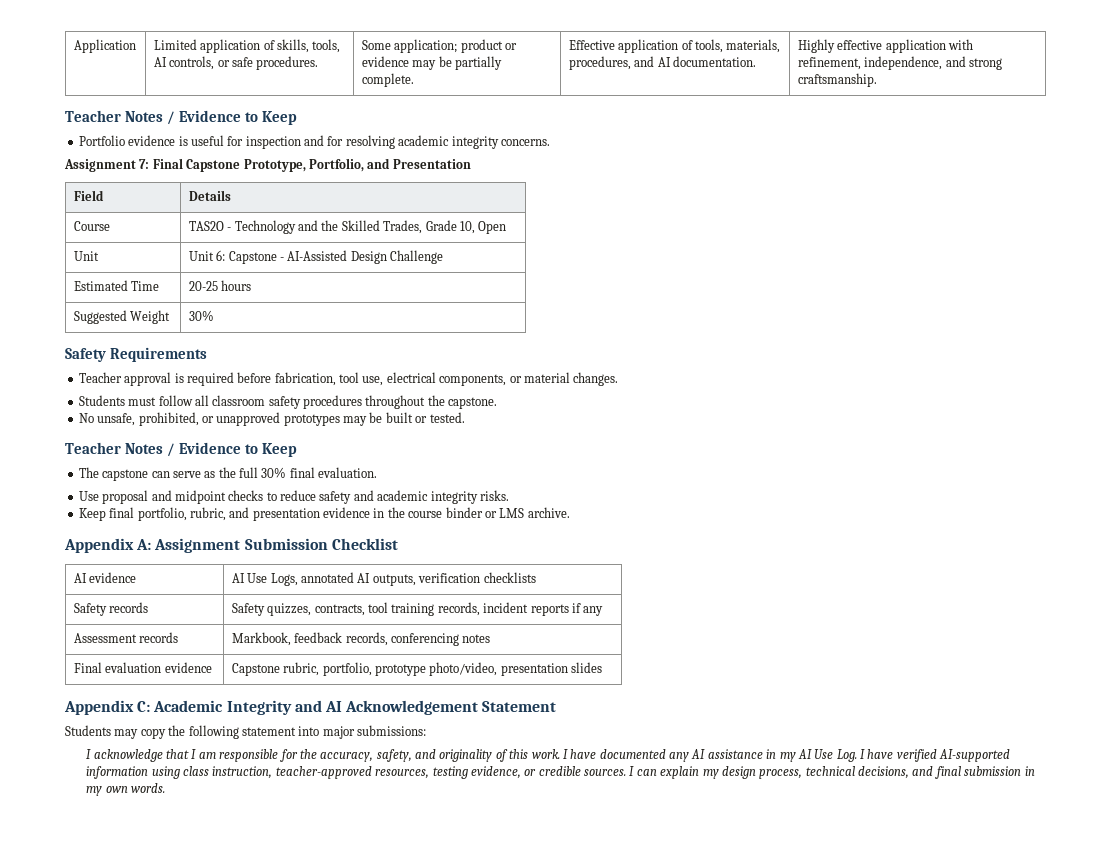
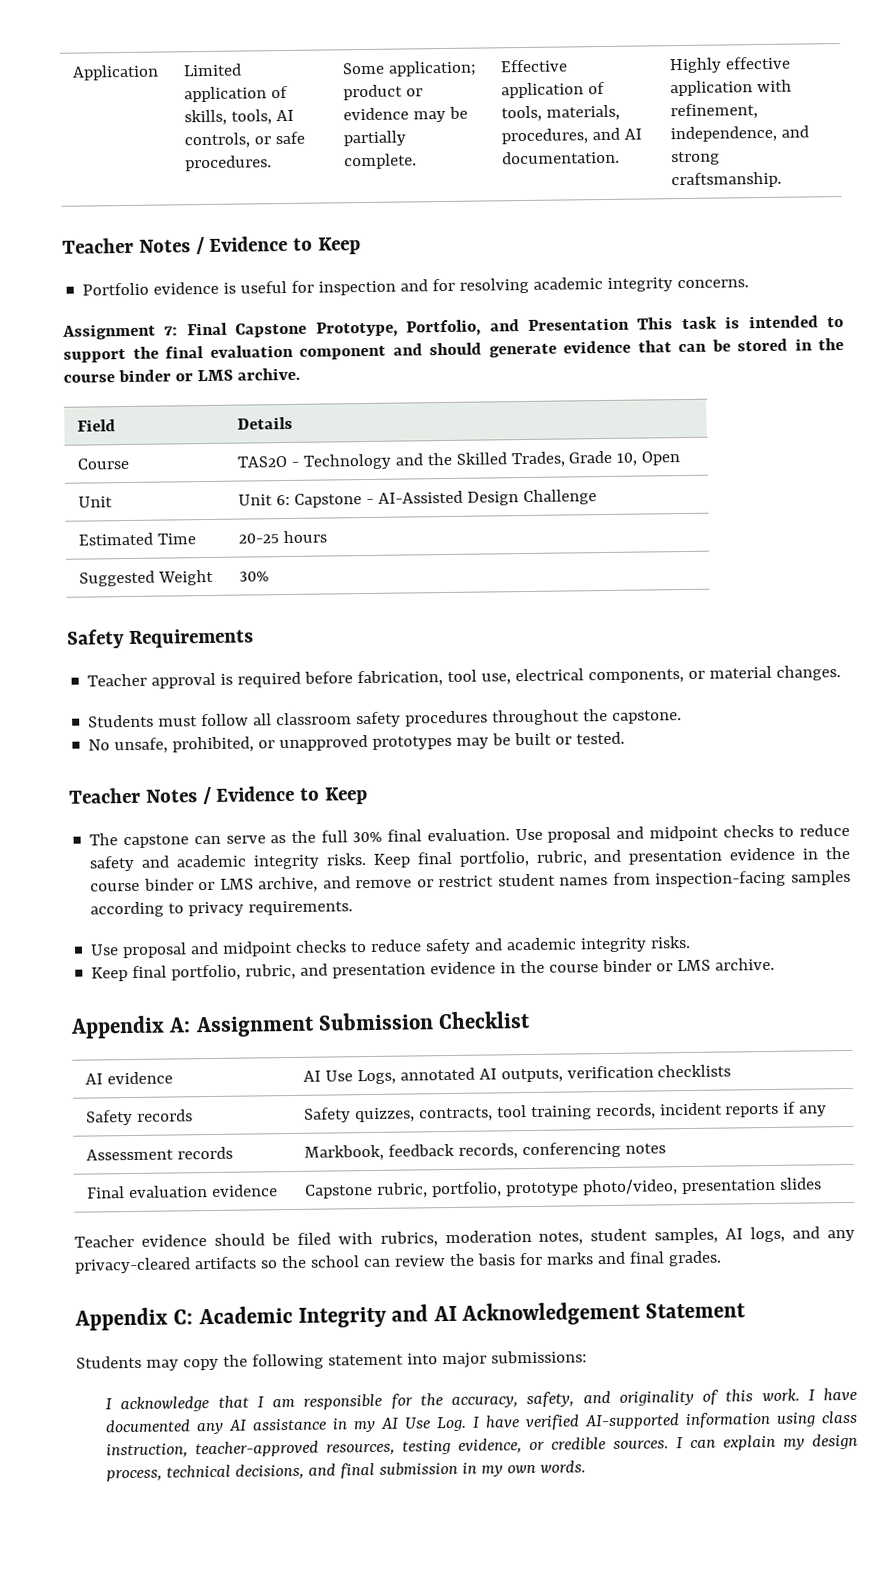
(471, 164) none -> [637,315,844,330] [63,337,844,363] [63,367,300,383] This task is intended to support the final evaluation component and should generate evidence that can be stored in the course binder or LMS archive.
(378, 472) none -> [514,823,850,843] [89,846,851,872] [90,869,852,893] [90,900,354,918] Use proposal and midpoint checks to reduce safety and academic integrity risks. Keep final portfolio, rubric, and presentation evidence in the course binder or LMS archive, and remove or restrict student names from inspection-facing samples according to privacy requirements.
(603, 667) none -> [74,1226,856,1248] [74,1250,722,1274] // Teacher evidence should be filed with rubrics, moderation notes, student samples, AI logs, and any privacy-cleared artifacts so the school can review the basis for marks and final grades.

